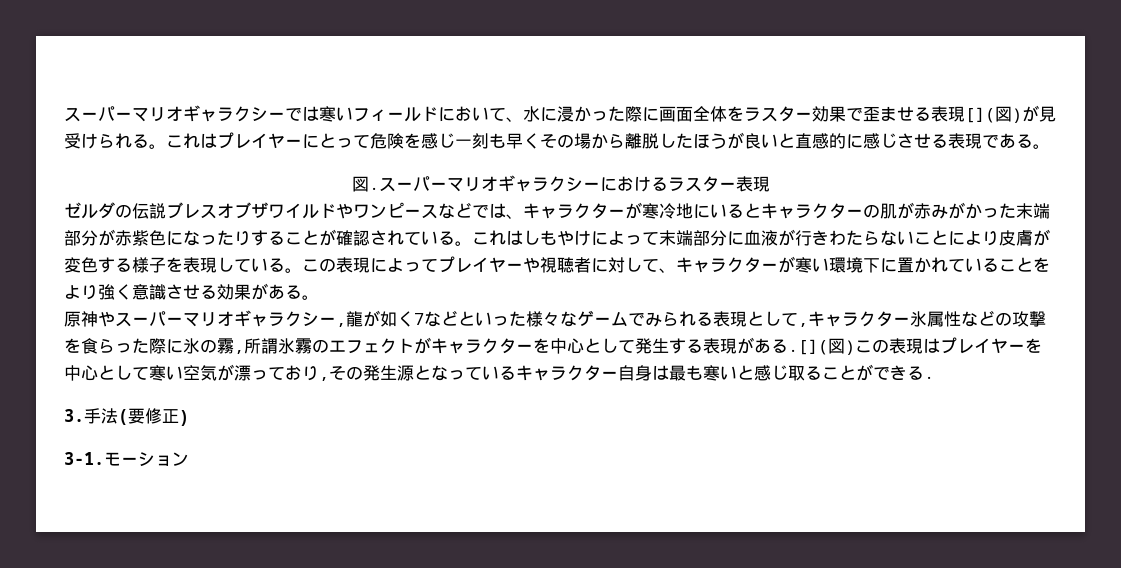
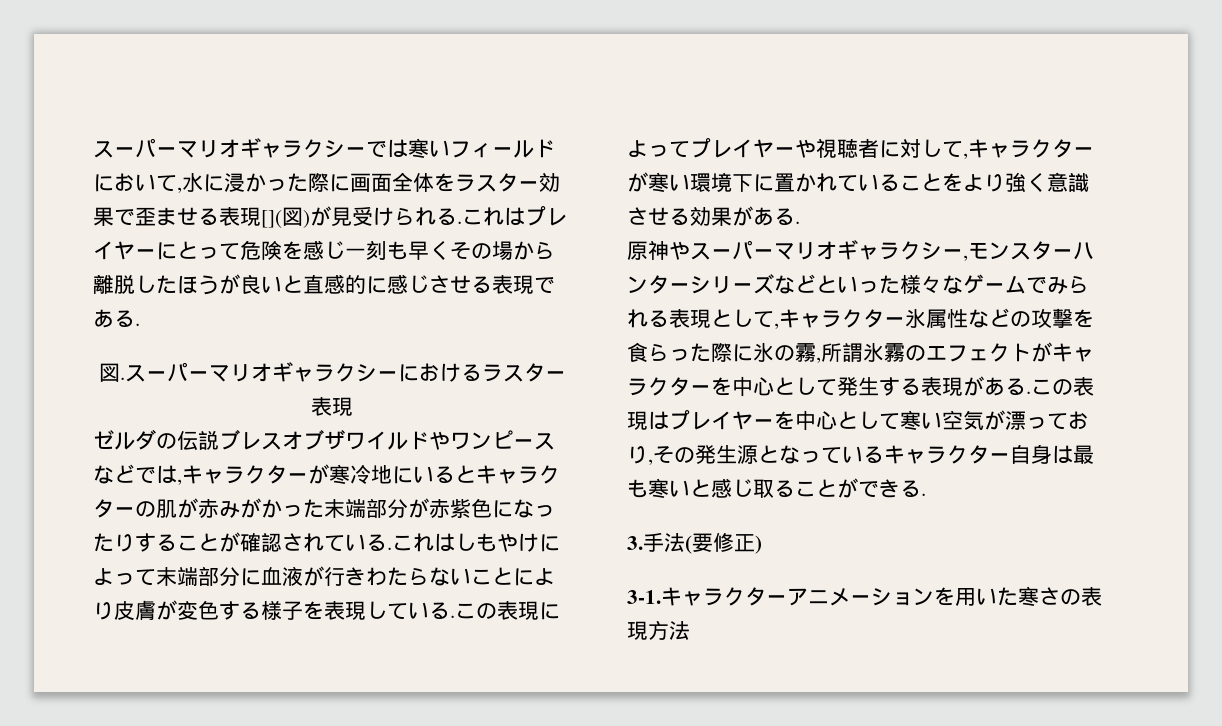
[506,117,523,122] 、 -> [177,187,182,193] ,
[149,144,166,149] 。 -> [457,221,462,224] .
[1033,144,1050,149] 。 -> [135,323,140,326] .
[506,214,523,219] 、 -> [177,479,182,485] ,
[455,241,472,246] 。 -> [387,547,392,550] .
[285,268,302,273] 。 -> [450,615,455,618] .
[659,268,676,273] 、 -> [963,153,968,159] ,
[302,295,319,300] 。 -> [795,221,800,224] .
[346,310,424,327] 龍が如く7 -> [968,241,1094,260] [627,274,774,294] モンスターハンターシリーズ
[788,338,855,355] .[](図) -> [1026,391,1031,394] .
[104,452,189,467] モーション -> [661,586,1102,606] [627,620,690,640] キャラクターアニメーションを用いた寒さの表現方法

